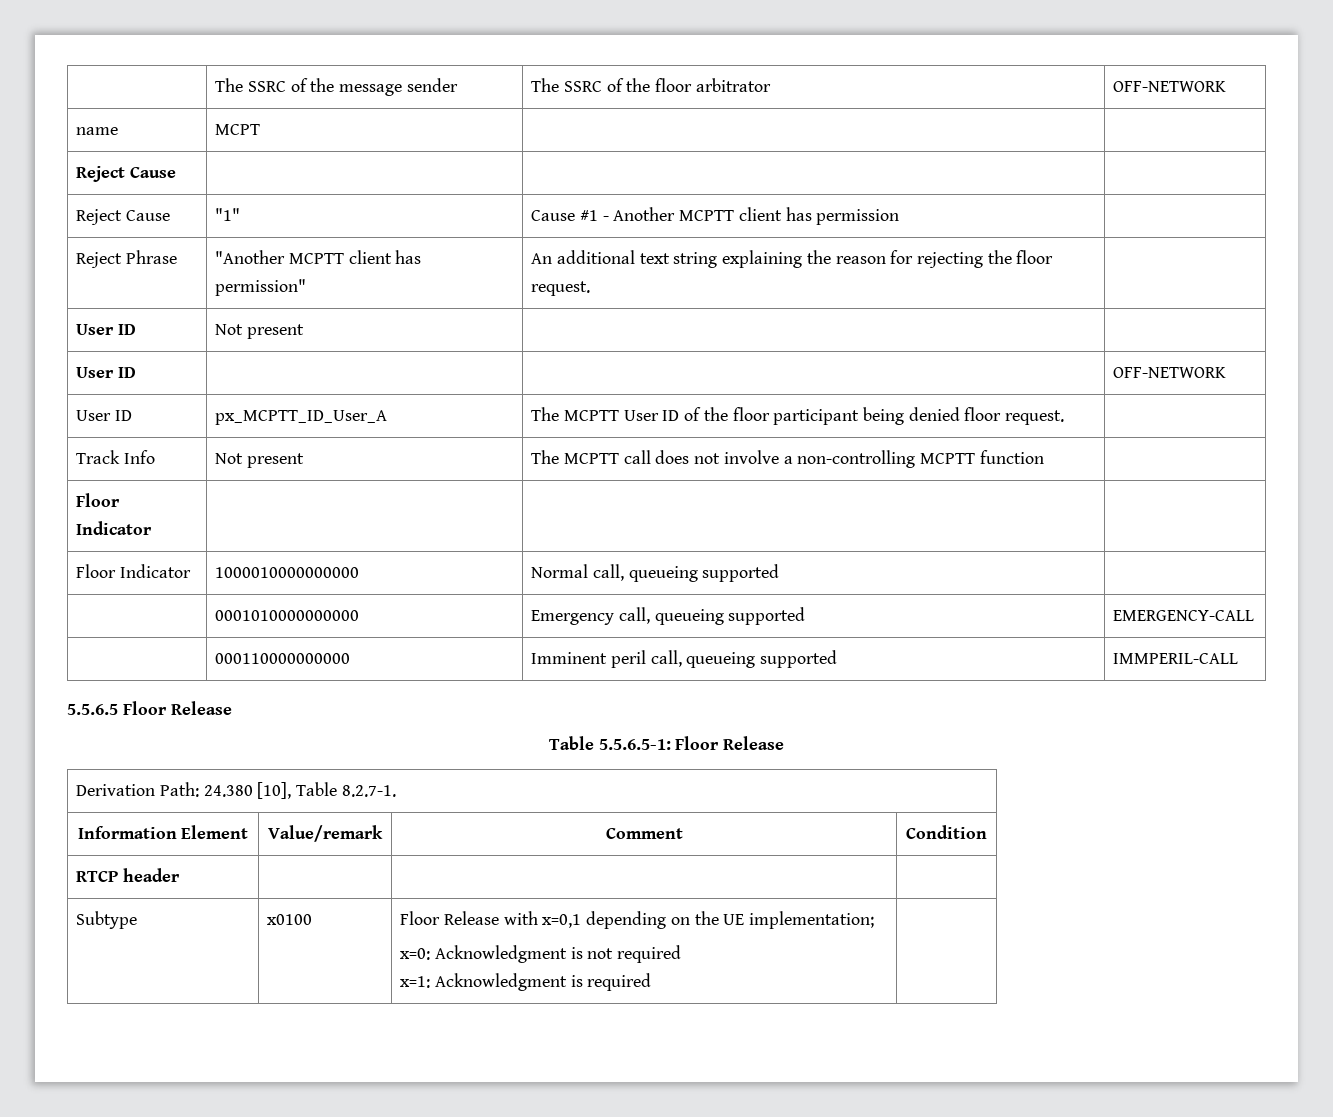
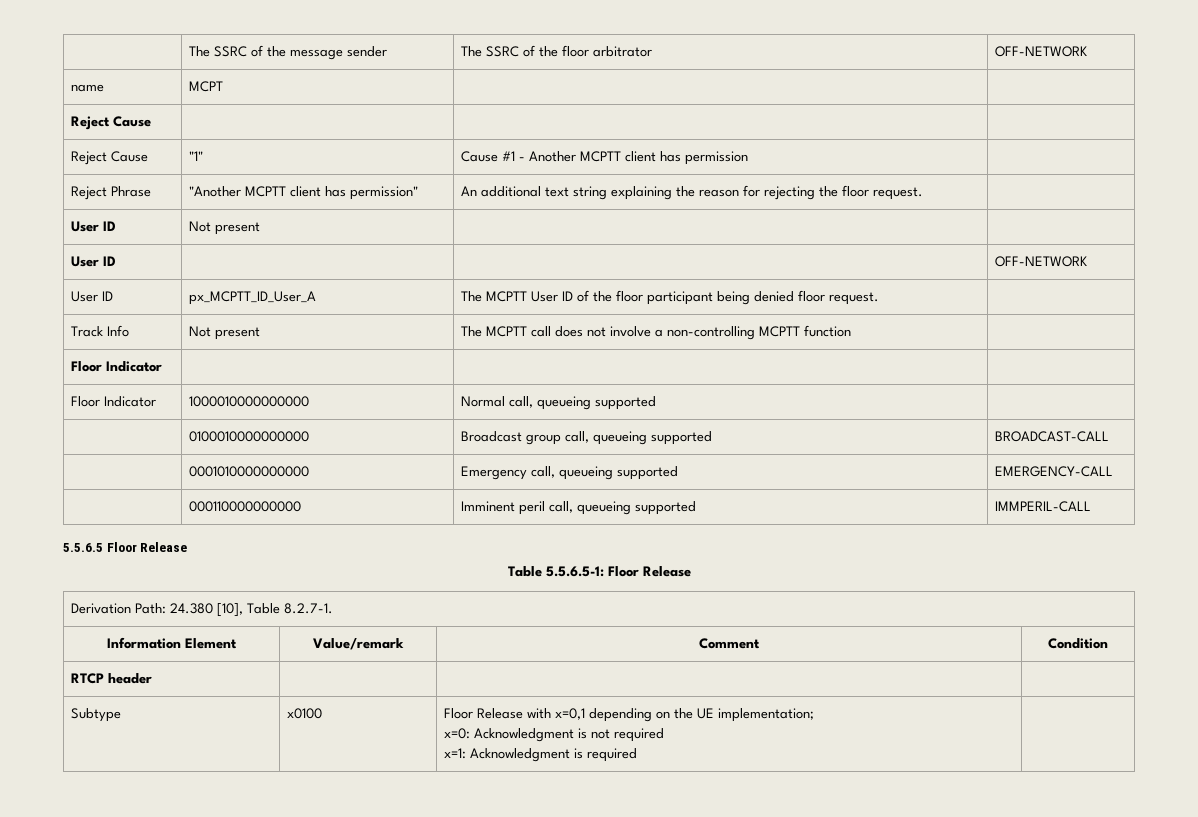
(780, 573) none -> [188,431,309,442] [460,431,712,445] [994,431,1109,442] // | 0100010000000000 | Broadcast group call, queueing supported | BROADCAST-CALL

